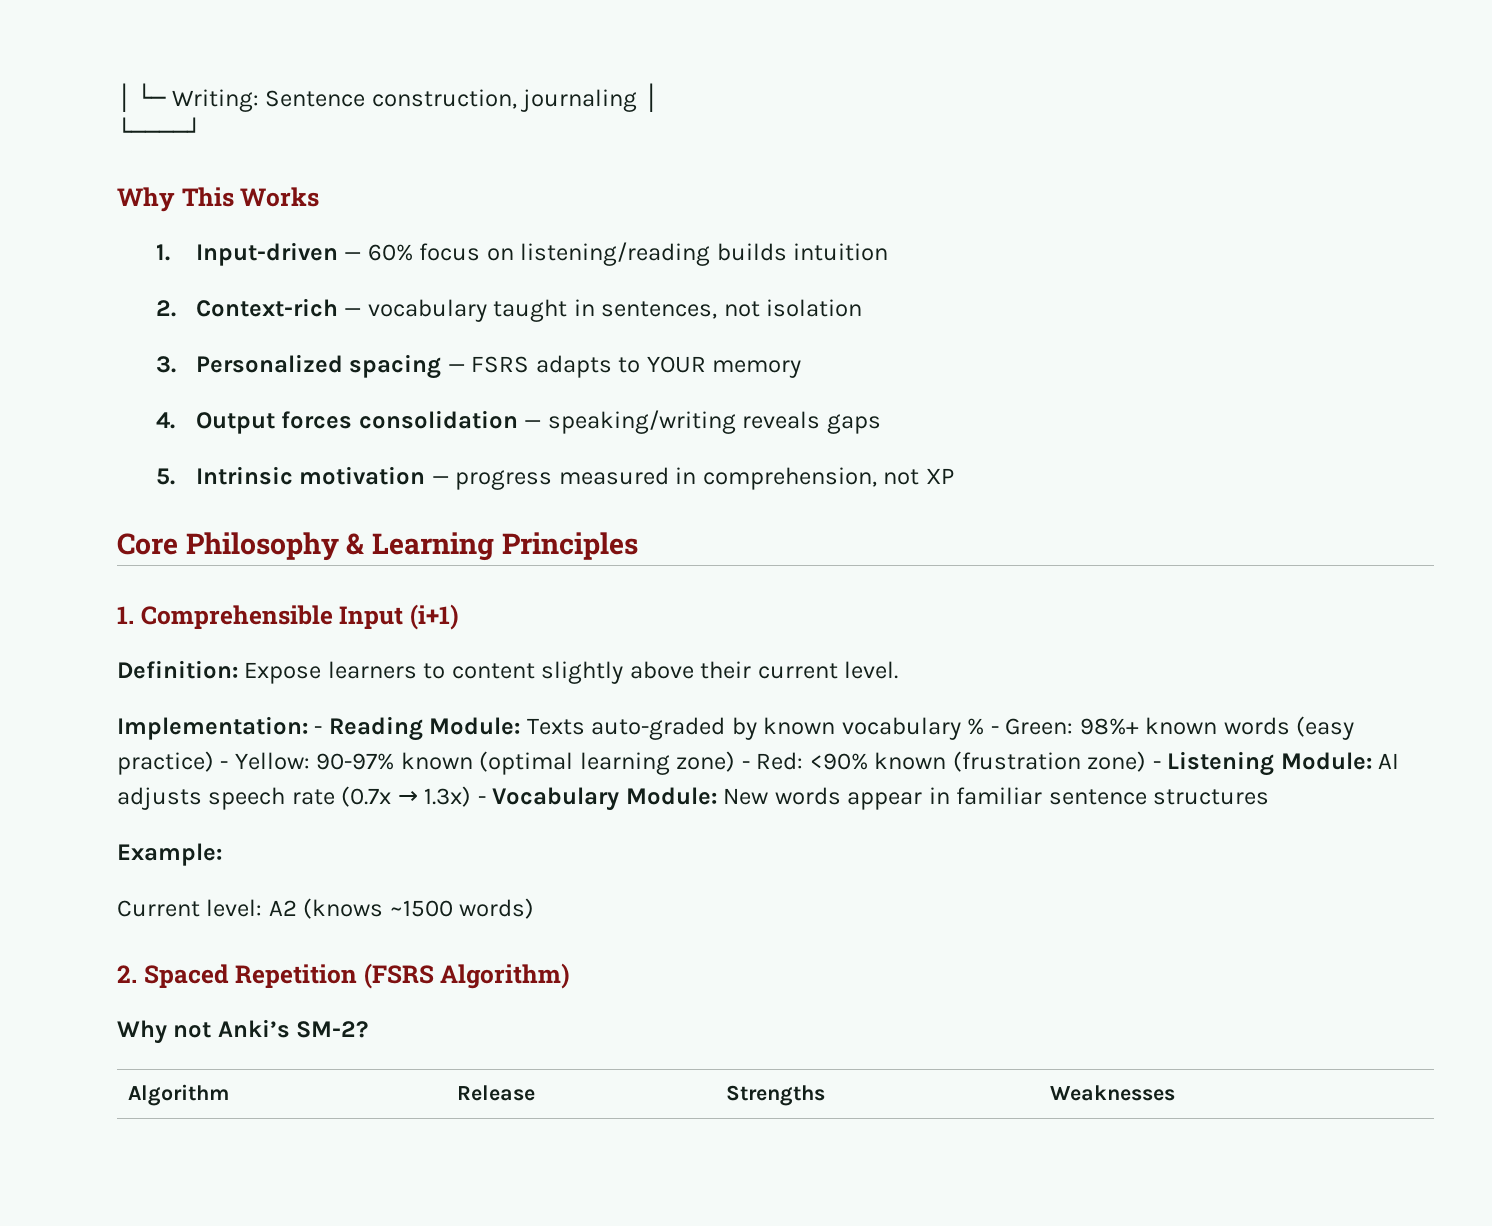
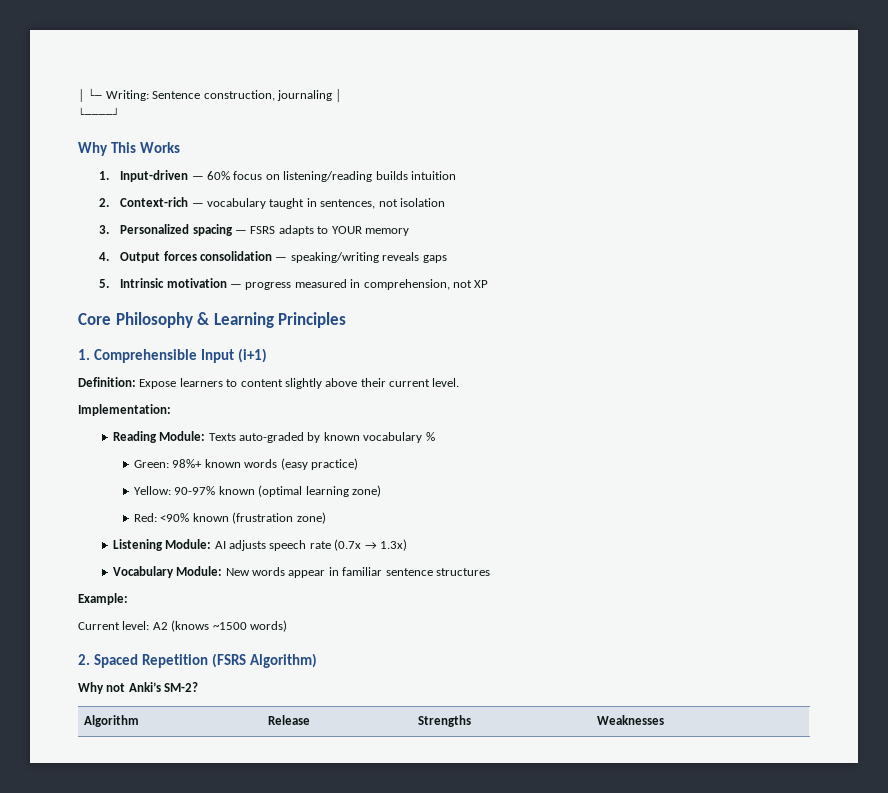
[314,726,323,734] - -> (171, 410) //
[990,726,999,734] - -> (435, 436) //
[220,761,229,769] - -> (358, 464) //
[741,761,750,769] - -> (381, 491) //
[1152,761,1161,769] - -> (326, 518) //
[477,796,486,804] - -> (407, 545) //

